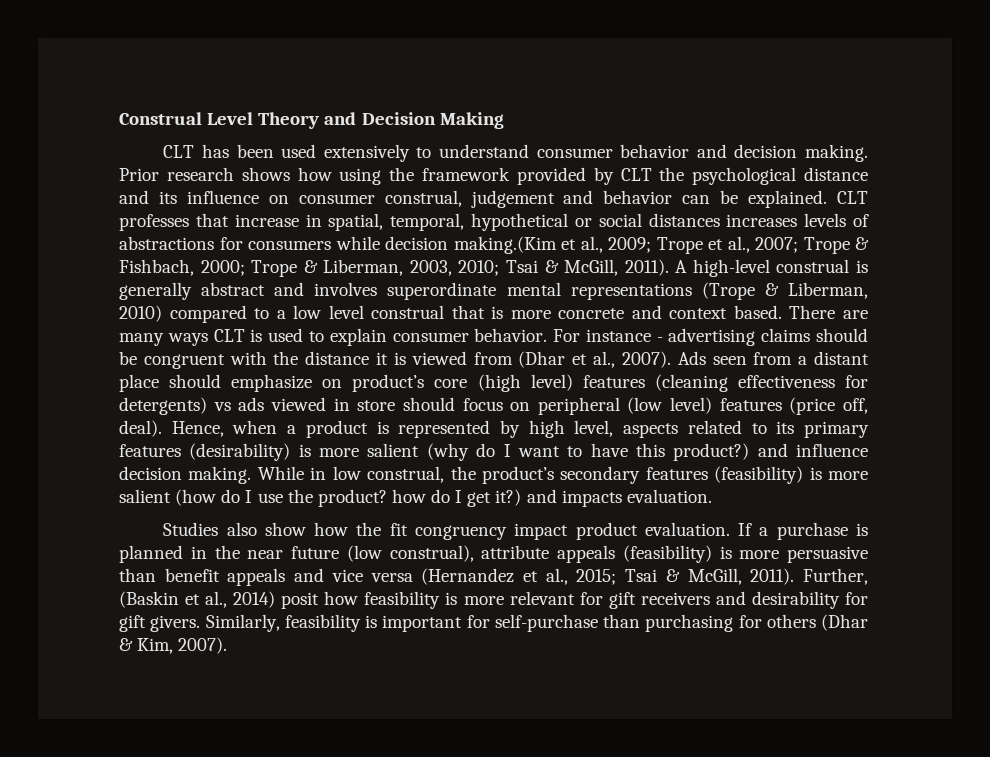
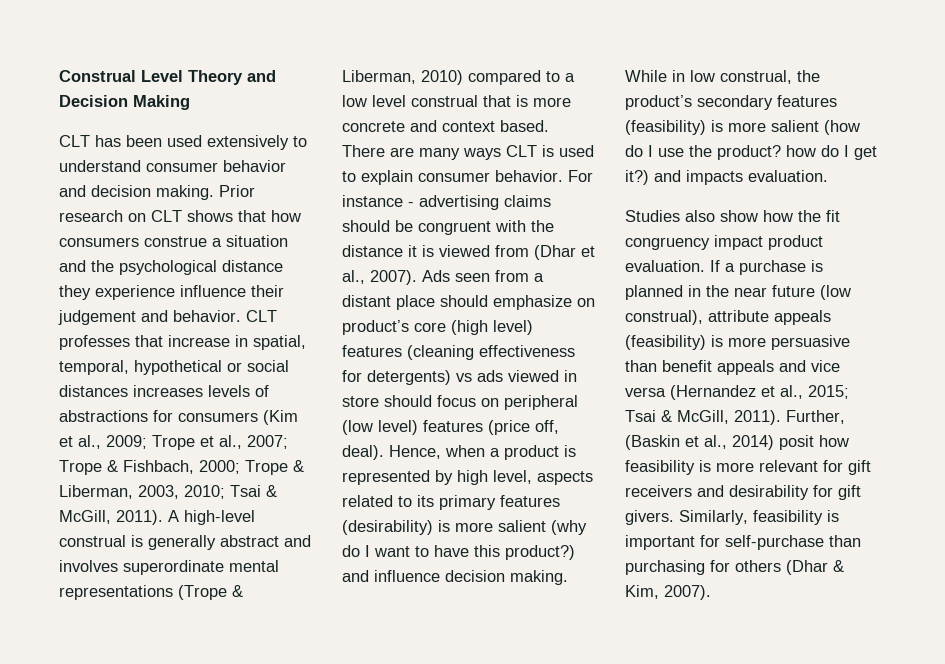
[241,167,869,185] [119,190,828,208] shows how using the framework provided by CLT the psychological distance and its influence on consumer construal, judgement and behavior can be explained. -> [128,210,301,222] [59,235,288,247] [59,260,283,275] [59,285,284,300] [58,310,241,325] on CLT shows that how consumers construe a situation and the psychological distance they experience influence their judgement and behavior.
[335,236,557,254] while decision making.(Kim -> [263,410,298,425] (Kim

